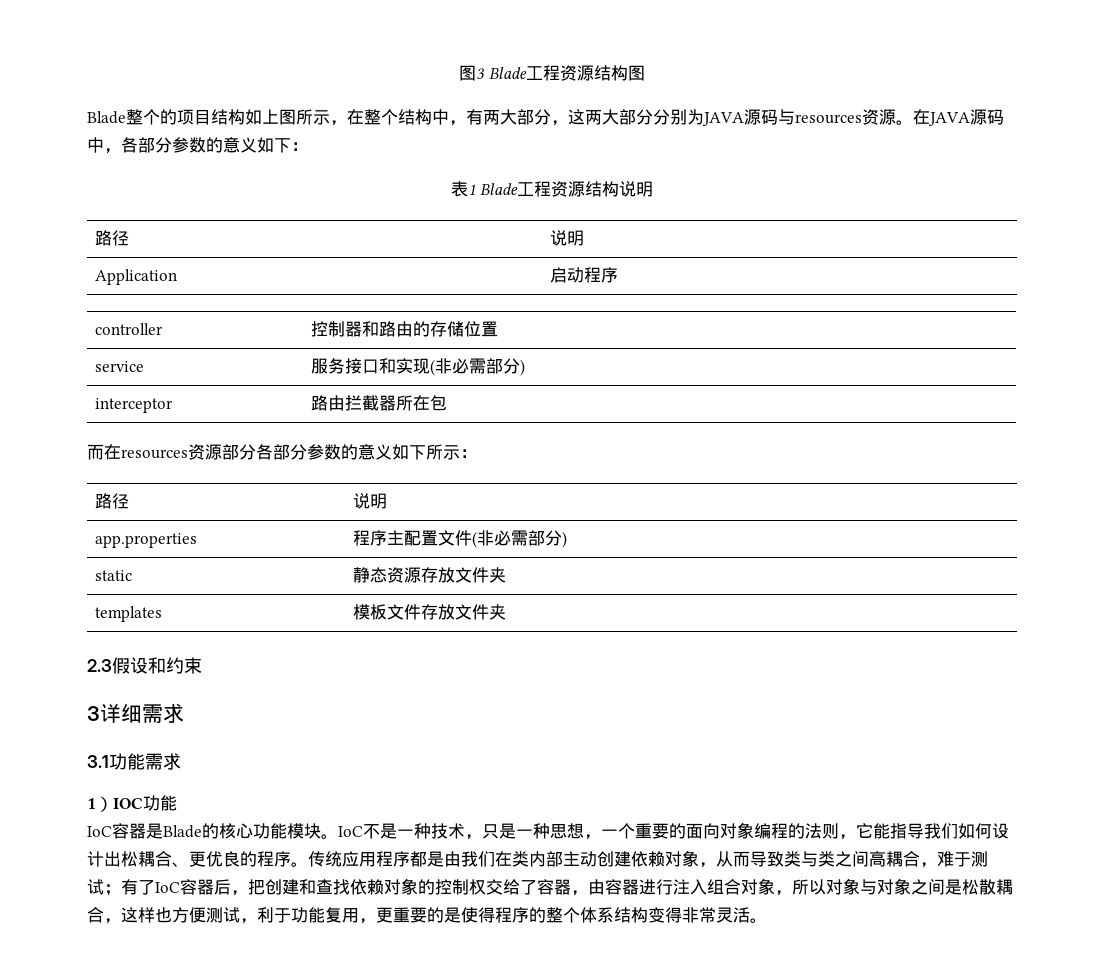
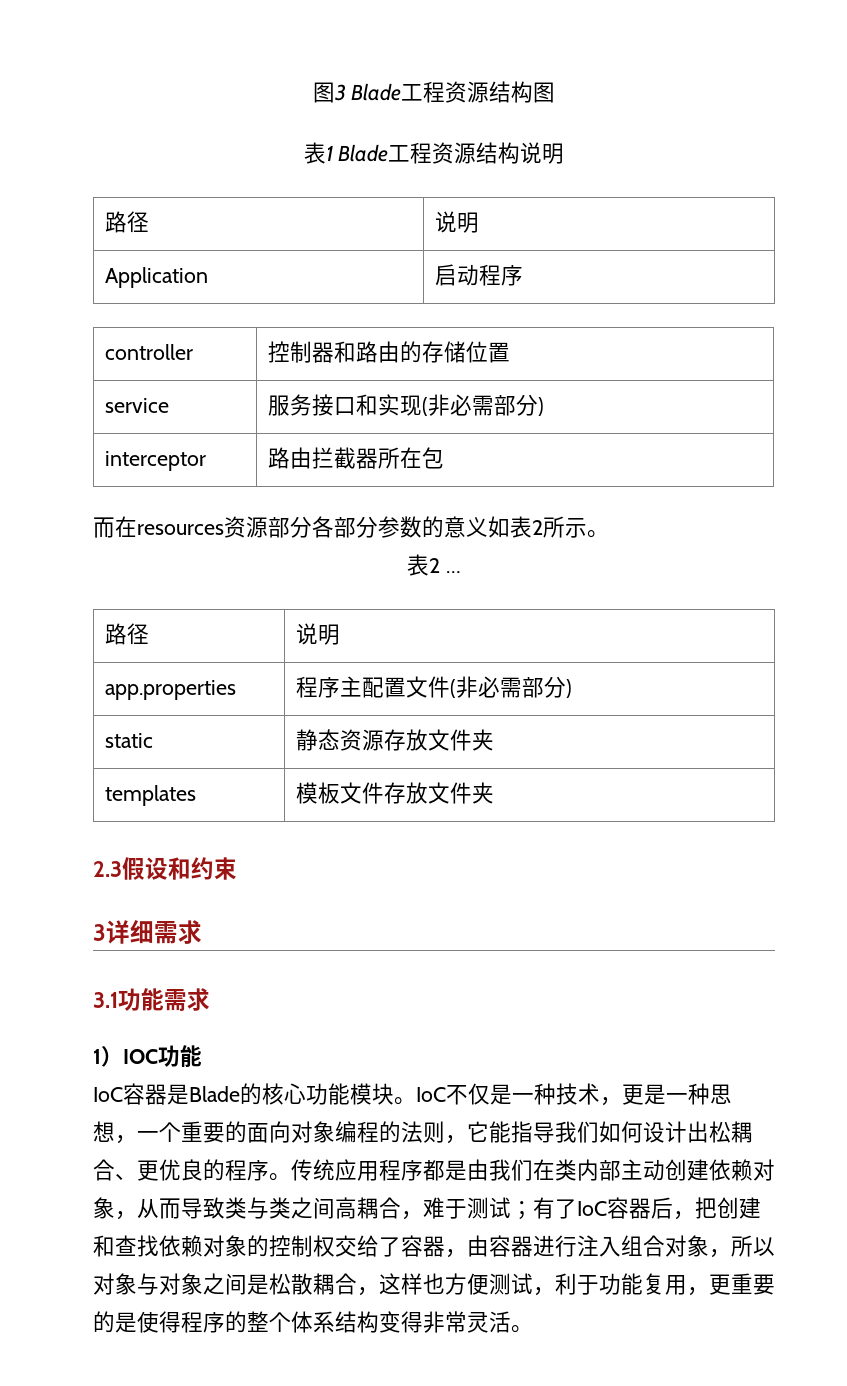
[87,109,1004,126] [87,137,308,154] // Blade整个的项目结构如上图所示，在整个结构中，有两大部分，这两大部分分别为JAVA源码与resources资源。在JAVA源码中，各部分参数的意义如下： -> (556, 92) none
[409,444,477,460] 下所示： -> [510,516,609,538] [407,554,461,576] 表2所示。 // 表2 …
(380, 831) none -> [468,1083,490,1105] 仅
[482,824,499,839] 只 -> [622,1084,644,1105] 更

